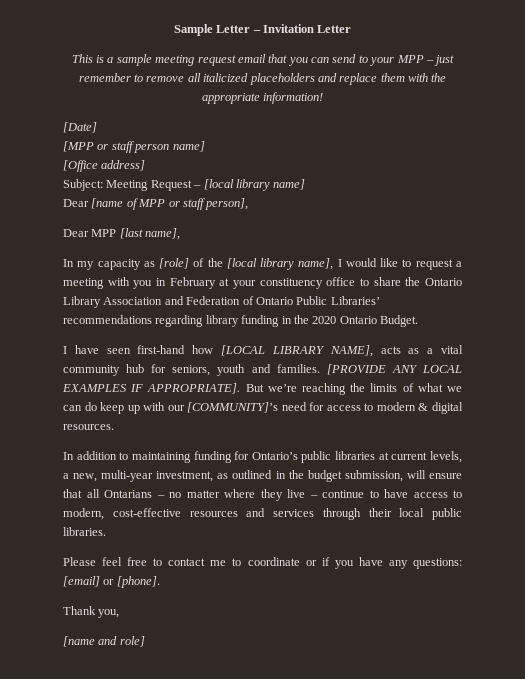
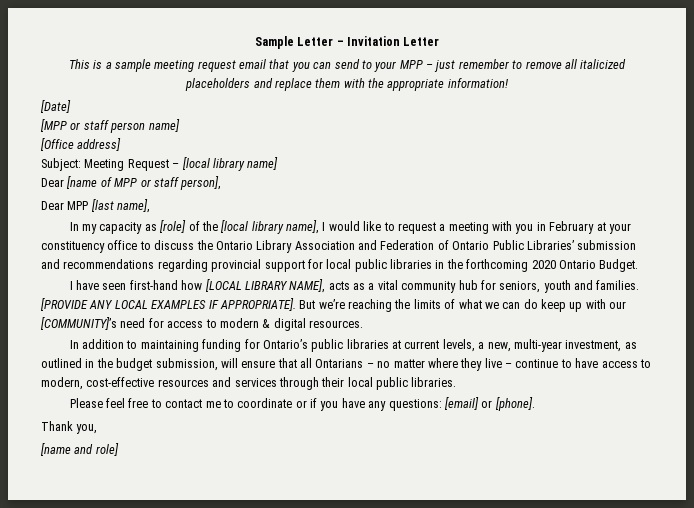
[373,277,401,286] share -> [154,240,195,250] discuss
[63,315,309,327] recommendations regarding library funding in the -> [577,240,637,250] [41,259,529,272] submission and recommendations regarding provincial support for local public libraries in the forthcoming

